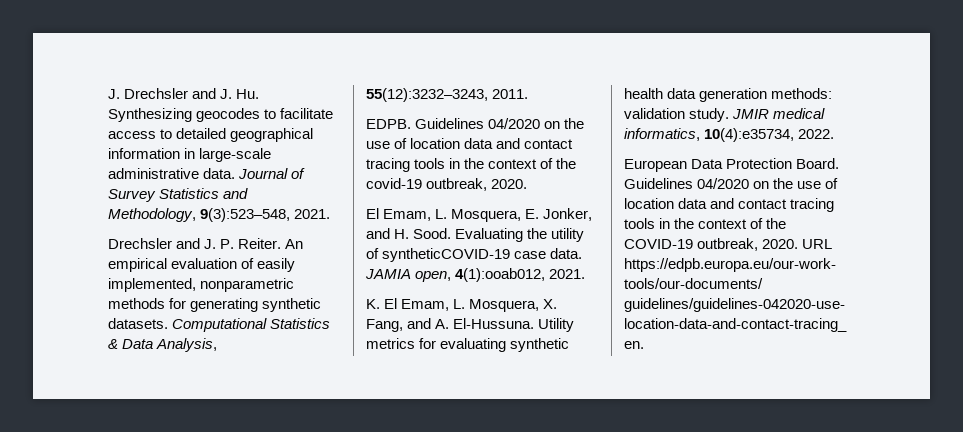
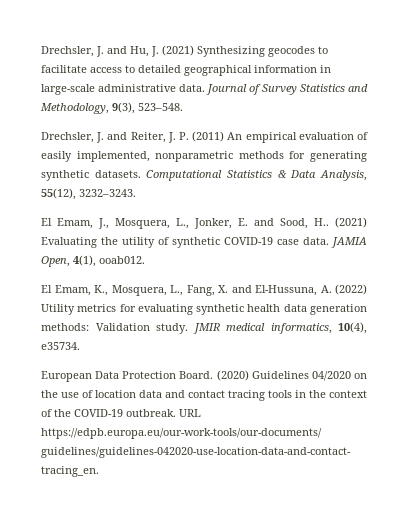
[108,88,260,99] J. Drechsler and J. Hu. -> [41,45,194,57] Drechsler, J. and Hu, J. (2021)
[200,208,331,222] [108,238,201,249] 9(3):523–548, 2021. // Drechsler and -> [112,102,183,114] [41,132,166,143] 9(3), 523–548. // Drechsler, J. and Reiter,
[238,238,282,249] Reiter. -> [192,131,225,142] (2011)
[366,88,529,102] [366,118,585,129] [366,138,574,149] [366,158,577,172] [366,178,528,191] [366,208,593,222] [366,228,452,239] 55(12):3232–3243, 2011. // EDPB. Guidelines 04/2020 on the use of location data and contact tracing tools in the context of the covid-19 outbreak, 2020. // El Emam, L. Mosquera, E. Jonker, and H. Sood. -> [41,188,136,200] [41,217,367,229] 55(12), 3232–3243. // El Emam, J., Mosquera, L., Jonker, E. and Sood, H.. (2021)
[382,248,511,262] syntheticCOVID-19 -> [172,237,273,248] synthetic COVID-19
[415,268,586,282] [366,298,558,312] [366,318,535,332] open, 4(1):ooab012, 2021. // K. El Emam, L. Mosquera, X. Fang, and A. El-Hussuna. -> [41,255,145,267] [41,284,367,296] Open, 4(1), ooab012. // El Emam, K., Mosquera, L., Fang, X. and El-Hussuna, A. (2022)
[624,108,685,119] validation -> [95,323,150,331] Validation
[704,128,835,142] 10(4):e35734, 2022. -> [338,322,367,334] [41,342,80,350] 10(4), e35734.
(840, 163) none -> [216,370,249,381] (2020)
[697,238,799,251] outbreak, 2020. -> [126,409,176,417] outbreak.

